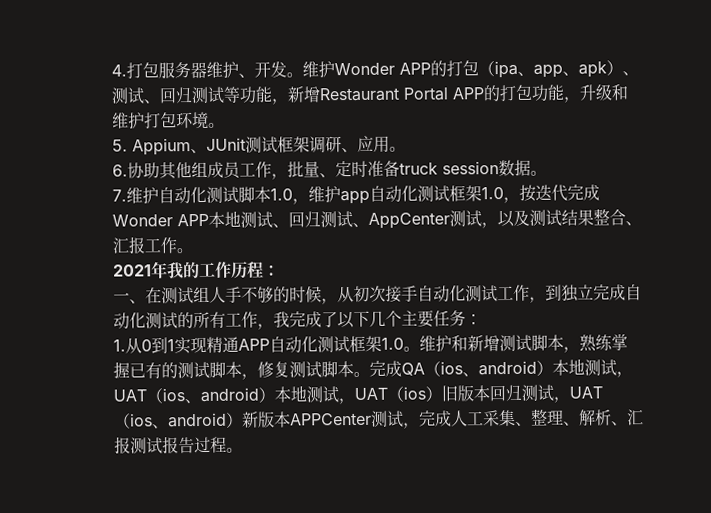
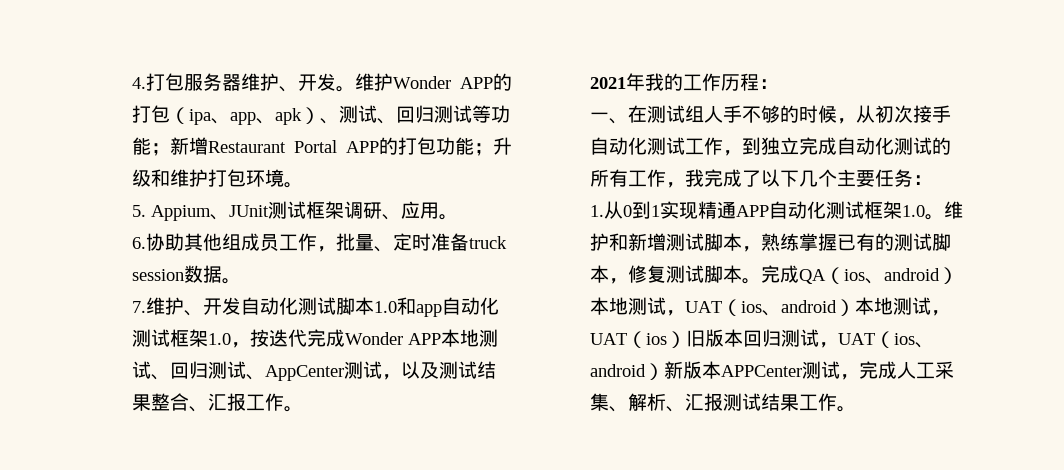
[270,98,289,105] ， -> [151,143,171,156] ；
[562,96,581,103] ， -> [474,143,493,156] ；
(159, 195) none -> [184,297,242,316] 、开发
[291,186,341,205] ，维护 -> [397,297,417,315] 和
[529,408,580,426] 整理、 -> (629, 409) none
[161,436,227,454] 报告过程 -> [761,393,838,411] 结果工作

